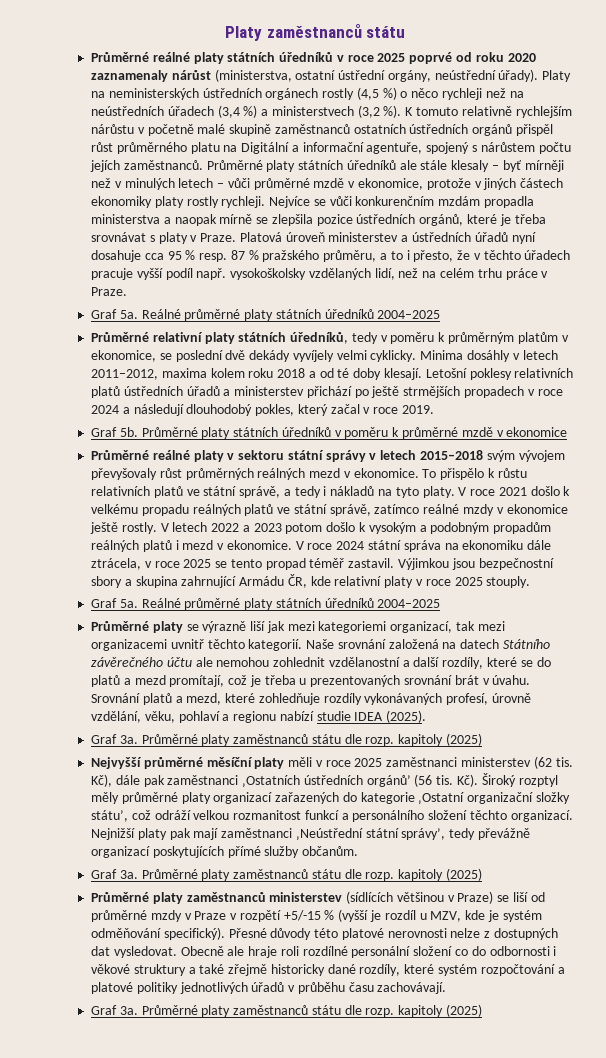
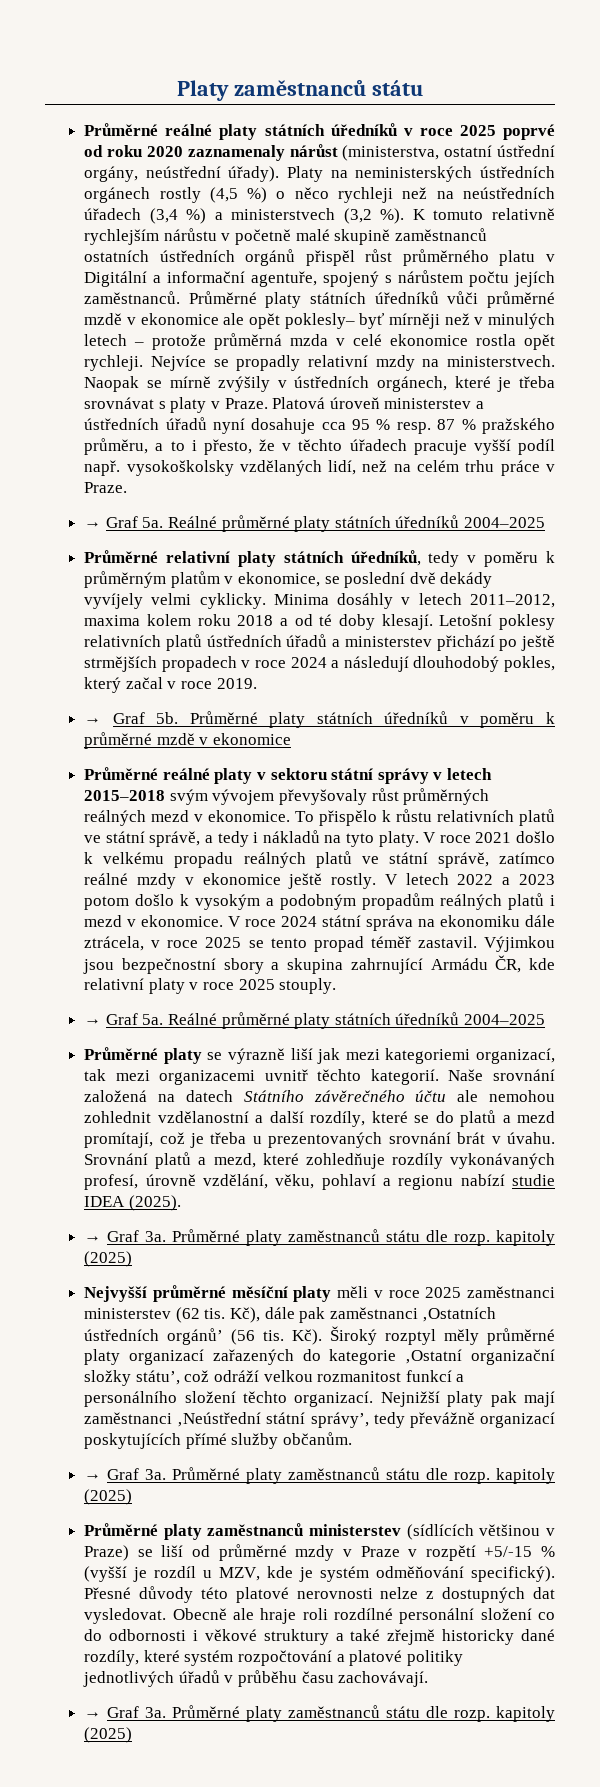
[223,145,238,152] na -> [546,254,555,262] v
[399,160,500,172] ale stále klesaly – -> [447,291,555,308] [84,313,355,329] vůči průměrné mzdě v ekonomice ale opět poklesly–
[227,178,564,190] [90,196,535,208] [90,214,464,226] vůči průměrné mzdě v ekonomice, protože v jiných částech ekonomiky platy rostly rychleji. Nejvíce se vůči konkurenčním mzdám propadla ministerstva a naopak mírně se zlepšila pozice ústředních orgánů, -> [152,333,555,350] [84,355,555,371] [84,376,448,392] protože průměrná mzda v celé ekonomice rostla opět rychleji. Nejvíce se propadly relativní mzdy na ministerstvech. Naopak se mírně zvýšily v ústředních orgánech,
(127, 291) none -> [84,522,102,528] →
(435, 409) none -> [84,718,102,724] →
(531, 582) none -> [84,1019,102,1025] →
(427, 716) none -> [84,1236,102,1242] →
(359, 851) none -> [84,1474,102,1480] →
(447, 988) none -> [84,1712,102,1718] →

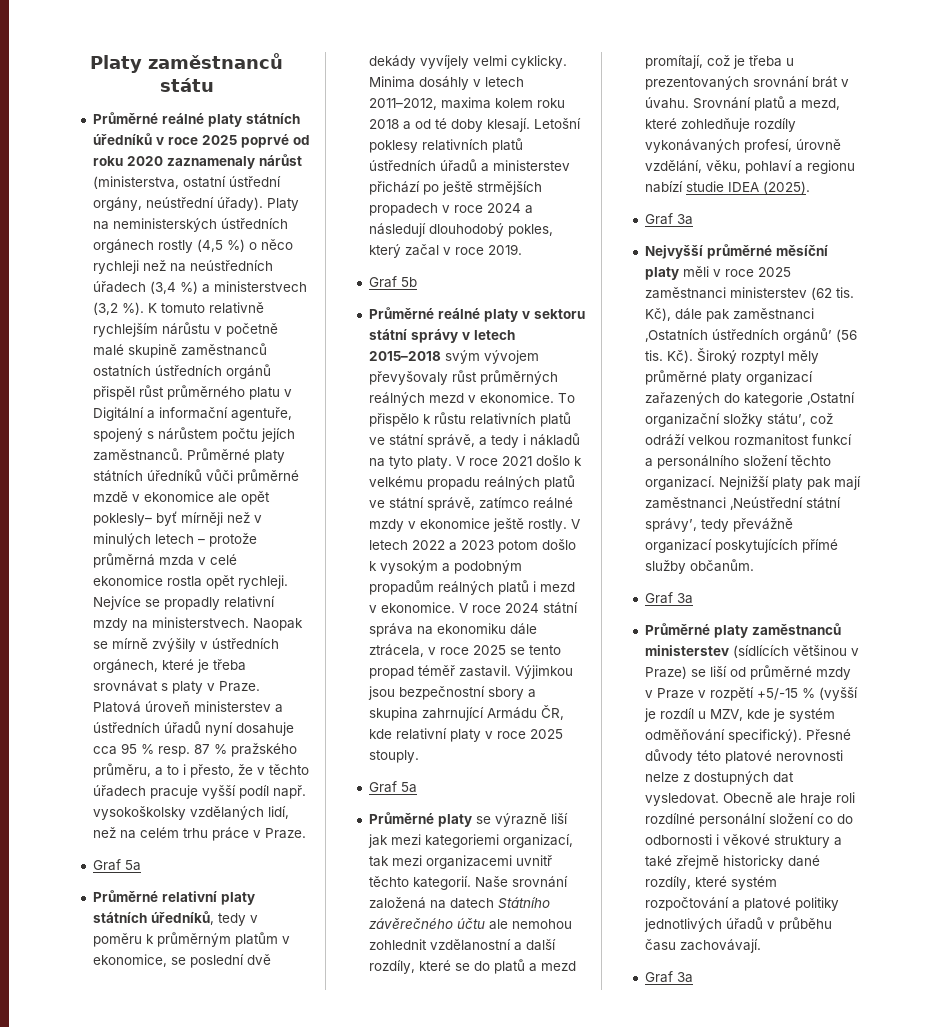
[84,515,545,532] → Graf 5a. Reálné průměrné platy státních úředníků 2004–2025 -> [93,859,142,871] Graf 5a
[84,711,556,728] [84,732,291,749] → Graf 5b. Průměrné platy státních úředníků v poměru k průměrné mzdě v ekonomice -> [369,276,418,288] Graf 5b
[84,1012,545,1029] → Graf 5a. Reálné průměrné platy státních úředníků 2004–2025 -> [369,781,418,793] Graf 5a
[84,1229,555,1246] [84,1251,133,1267] → Graf 3a. Průměrné platy zaměstnanců státu dle rozp. kapitoly (2025) -> [645,213,694,225] Graf 3a
[84,1467,555,1484] [84,1489,133,1505] → Graf 3a. Průměrné platy zaměstnanců státu dle rozp. kapitoly (2025) -> [645,592,694,604] Graf 3a
[84,1705,555,1722] [84,1727,133,1743] → Graf 3a. Průměrné platy zaměstnanců státu dle rozp. kapitoly (2025) -> [645,971,694,983] Graf 3a

